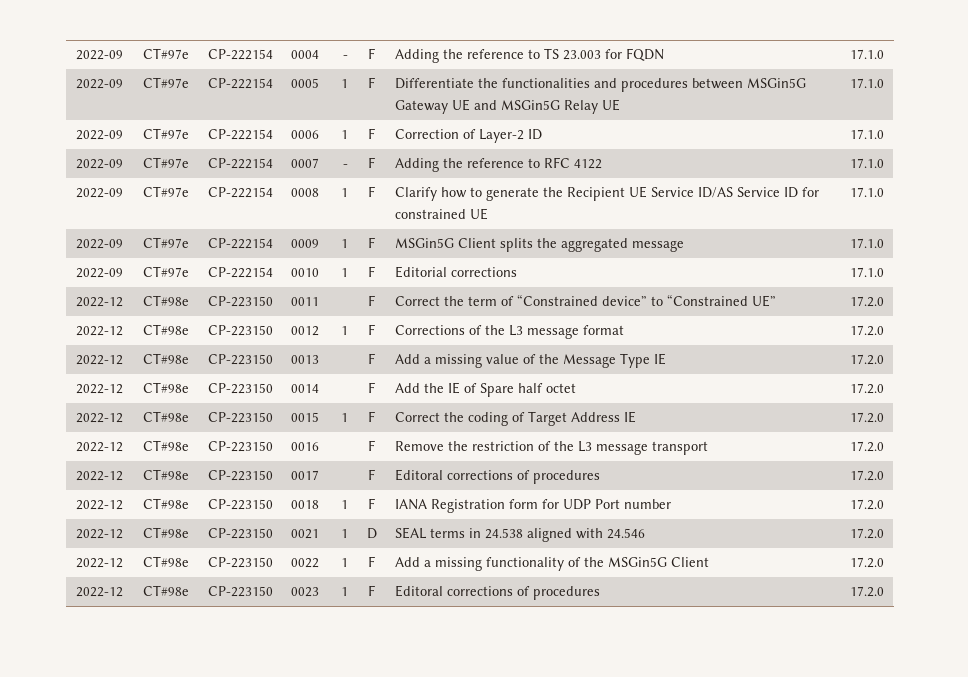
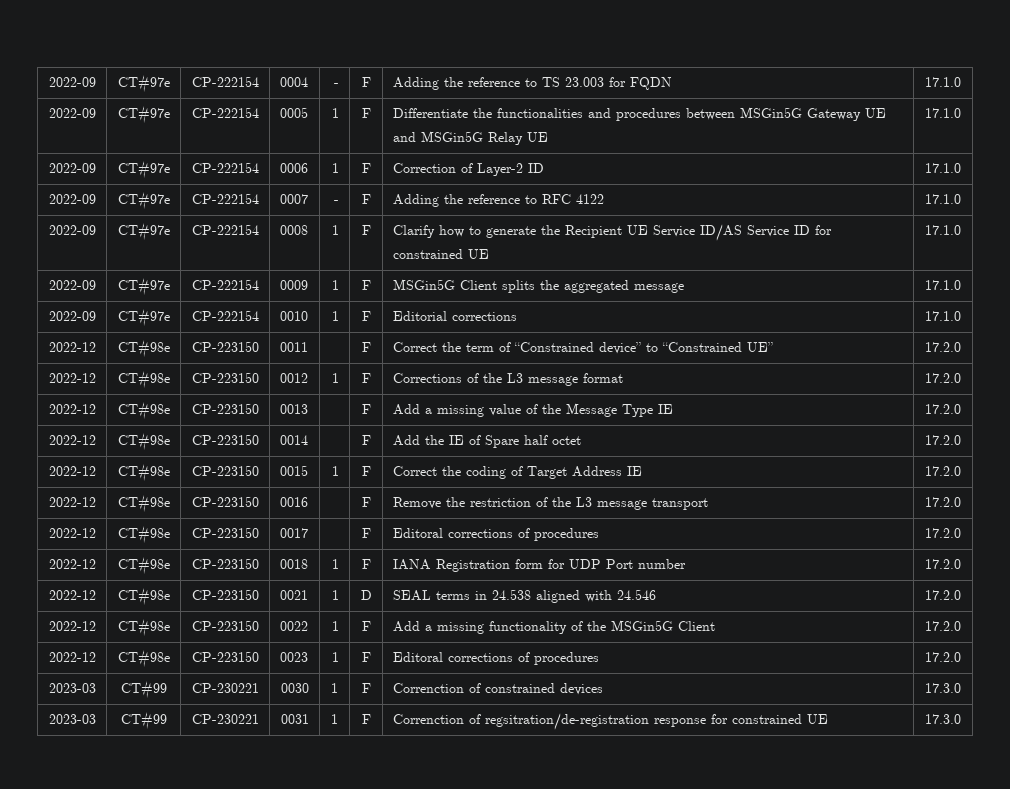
(884, 591) none -> [48,683,96,693] [120,681,167,699] [191,683,259,693] [280,683,309,693] [331,683,338,693] [361,683,371,693] [392,683,603,695] [925,683,961,693] [48,714,96,724] [120,712,167,730] [191,714,259,724] [280,714,309,724] [331,714,338,724] [361,714,371,724] [392,713,828,730] [925,714,961,724] // 2023-03 | CT#99 | CP-230221 | 0030 | 1 | F | Correnction of constrained devices | 17.3.0 // 2023-03 | CT#99 | CP-230221 | 0031 | 1 | F | Correnction of regsitration/de-registration response for constrained UE | 17.3.0

